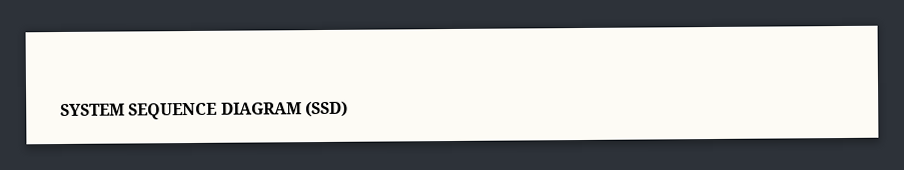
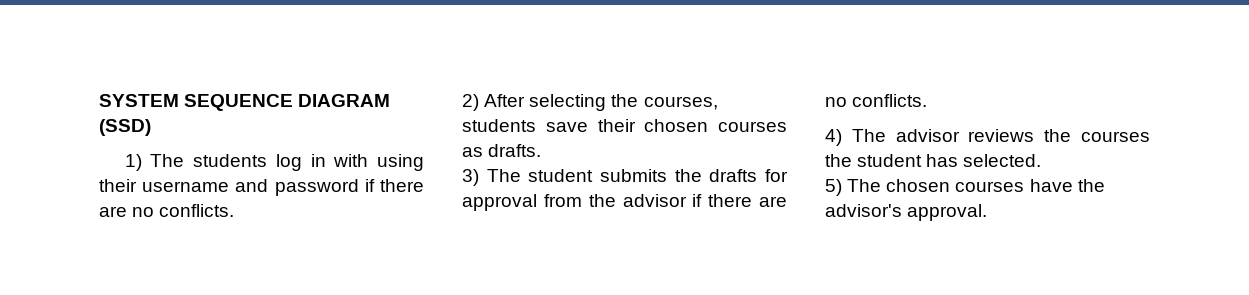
(348, 109) none -> [124,154,424,171] [99,179,424,196] [99,204,235,217] [462,94,718,111] [462,119,787,132] [462,144,542,157] [462,169,788,186] [462,194,787,211] [825,94,928,107] [825,129,1150,146] [825,154,1042,167] [825,179,1105,196] [825,204,988,221] // 1) The students log in with using their username and password if there are no conflicts. // 2) After selecting the courses, students save their chosen courses as drafts. // 3) The student submits the drafts for approval from the advisor if there are no conflicts. // 4) The advisor reviews the courses the student has selected. // 5) The chosen courses have the advisor's approval.

